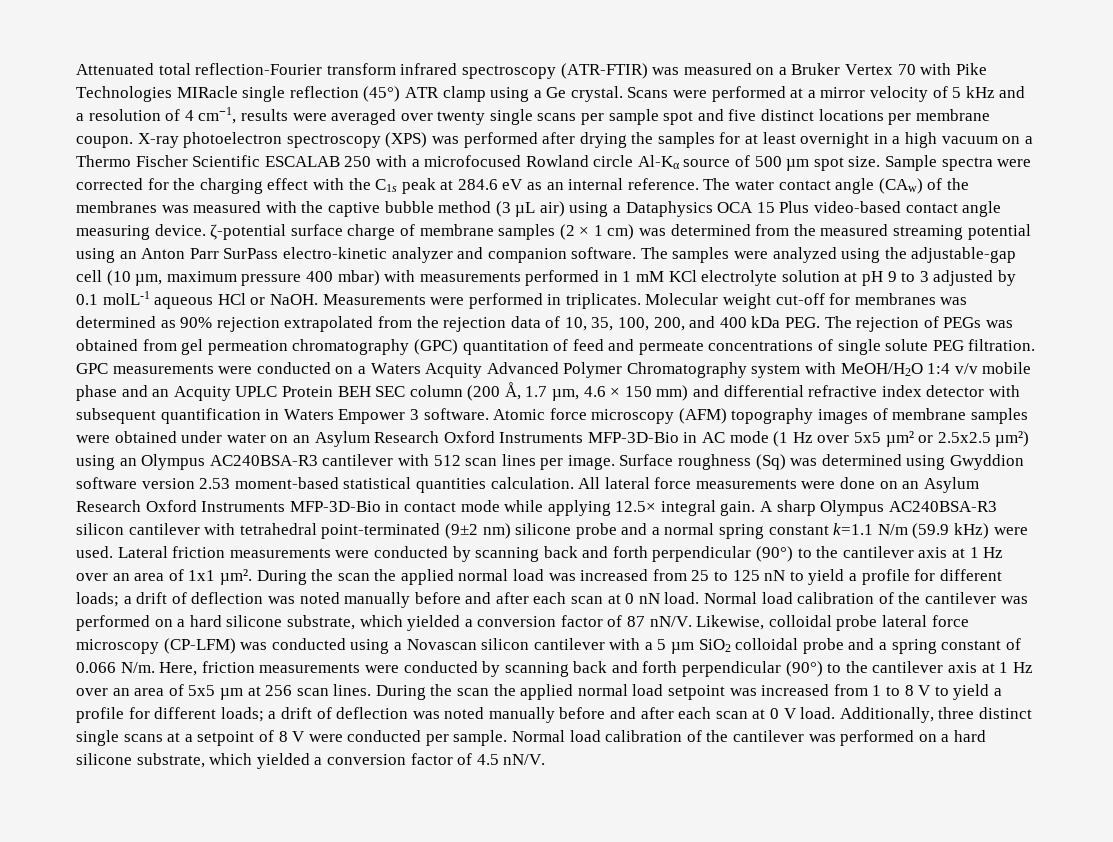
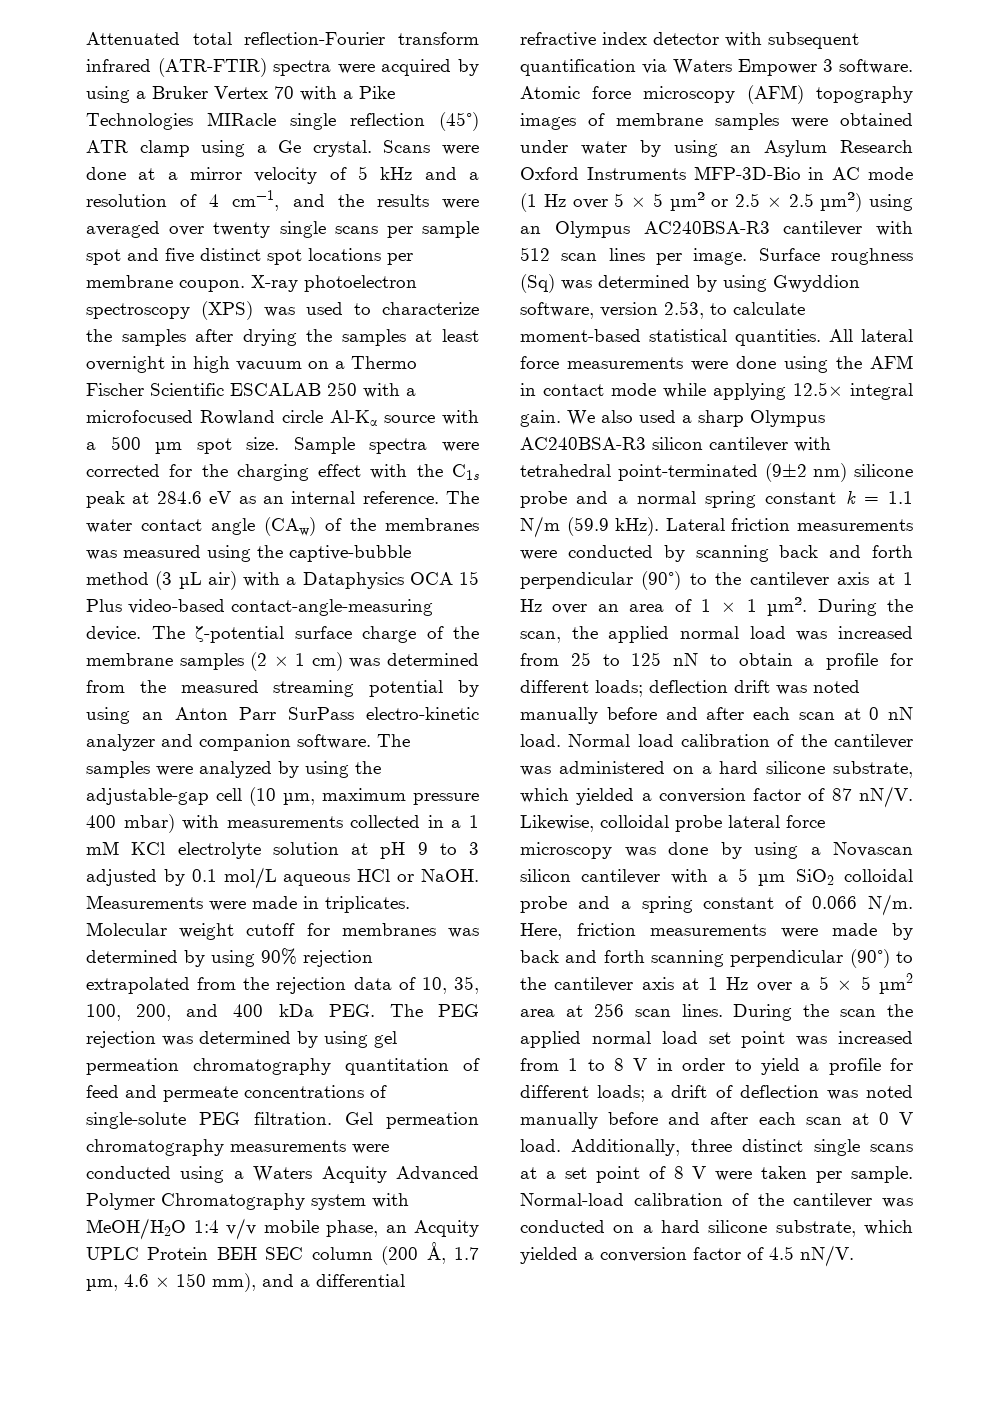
[461,63,775,79] spectroscopy (ATR-FTIR) was measured on -> [157,58,479,77] [86,86,130,103] (ATR-FTIR) spectra were acquired by using
(952, 69) none -> [343,91,353,99] a
[711,86,786,102] performed -> [86,167,126,180] done
(237, 115) none -> [292,194,364,207] and the
(815, 115) none -> [267,249,302,265] spot
[463,132,538,148] performed -> [306,302,479,315] [86,329,186,346] used to characterize the samples
[719,132,741,144] for -> (406, 337) none
[892,136,901,144] a -> (187, 362) none
[735,155,751,167] of -> [442,410,479,425] [86,442,96,450] with a
[265,201,434,217] with the captive bubble -> [207,545,411,562] using the captive-bubble
[569,202,609,217] using -> [243,572,280,587] with
[905,201,1002,217] [76,224,206,240] contact angle measuring device. -> [231,599,433,616] [86,626,185,641] contact-angle-measuring device. The
(415, 230) none -> [453,626,479,639] the
(1031, 232) none -> [458,680,479,697] by
(837, 255) none -> [278,761,299,778] by
[525,270,618,286] performed in -> [350,815,462,828] collected in a
[102,291,150,305] molL-1 -> [223,867,277,889] mol/L
[468,293,543,309] performed -> [252,896,297,909] made
[775,293,825,305] cut-off -> [246,923,296,936] cutoff
[160,320,176,328] as -> [184,950,255,967] by using
[856,316,1013,332] [76,339,177,351] rejection of PEGs was obtained from -> [438,1004,479,1017] [86,1031,368,1048] PEG rejection was determined by using
[413,339,458,355] (GPC) -> (331, 1066) none
[837,339,1036,355] [76,362,354,374] single solute PEG filtration. GPC measurements were conducted on -> [86,1112,479,1129] [86,1139,389,1156] [86,1166,225,1183] single-solute PEG filtration. Gel permeation chromatography measurements were conducted using
[76,385,148,401] phase and -> [326,1220,378,1237] phase,
[656,385,720,401] mm) and -> [212,1273,310,1292] mm), and a
[265,409,280,420] in -> [642,59,667,74] via
[270,435,289,443] on -> [639,140,718,157] by using
[854,431,991,447] 5x5 µm² or 2.5x2.5 -> [614,192,814,211] 5 × 5 µm² or 2.5 × 2.5
(902, 460) none -> [696,275,717,292] by
[76,477,574,493] software version 2.53 moment-based statistical quantities calculation. -> [520,301,805,319] [520,329,821,346] software, version 2.53, to calculate moment-based statistical quantities.
[879,477,979,493] [76,500,381,512] on an Asylum Research Oxford Instruments MFP-3D-Bio -> [784,355,913,373] using the AFM
[760,501,774,512] A -> [567,410,692,426] We also used a
[833,523,1028,539] [76,546,113,558] k=1.1 N/m (59.9 kHz) were used. -> [845,491,913,504] [520,516,660,538] k = 1.1 N/m (59.9 kHz).
[188,570,216,581] 1x1 -> [701,599,757,612] 1 × 1
[337,573,370,581] scan -> [520,631,561,643] scan,
[808,569,1002,585] [76,592,264,607] yield a profile for different loads; a drift of deflection -> [738,653,913,670] [520,680,770,697] obtain a profile for different loads; deflection drift
[76,615,150,631] performed -> [558,761,665,774] administered
[163,638,346,654] (CP-LFM) was conducted -> [624,842,742,859] was done by
[403,661,678,677] conducted by scanning back and forth -> [832,923,913,940] [520,950,724,967] made by back and forth scanning
[112,684,243,700] an area of 5x5 µm -> [800,973,913,994] [520,1009,555,1017] a 5 × 5 µm2 area
[668,685,726,700] setpoint -> [708,1031,786,1048] set point
(932, 690) none -> [656,1058,726,1071] in order
[197,731,255,746] setpoint -> [564,1166,640,1183] set point
[347,730,422,742] conducted -> [761,1166,808,1179] taken
[512,730,915,746] Normal load calibration of the cantilever was performed -> [520,1193,913,1208] [520,1220,605,1233] Normal-load calibration of the cantilever was conducted

